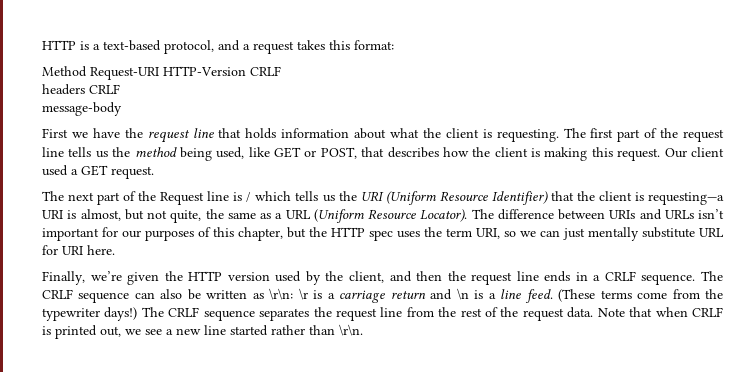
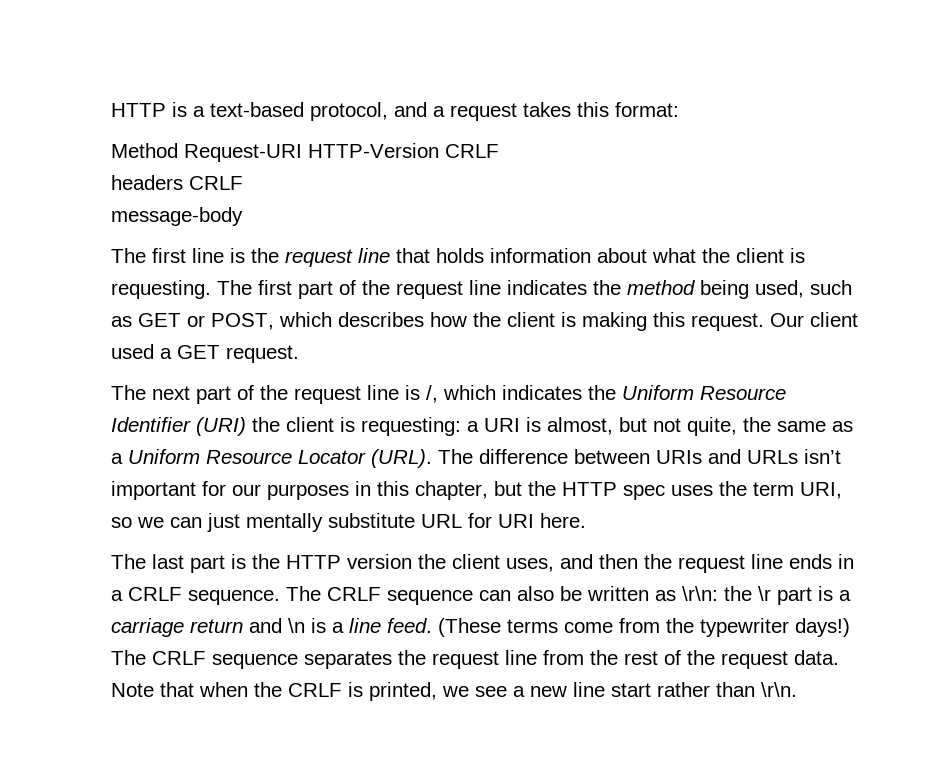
[42,128,120,138] First we have -> [111,248,245,263] The first line is
[68,147,108,158] tells us -> [507,280,587,295] indicates
[248,147,270,157] like -> [810,280,852,295] [111,316,132,327] such as
[361,147,385,157] that -> [279,312,332,327] which
[160,191,724,205] Request line is / which tells us the URI (Uniform Resource Identifier) that the client is requesting—a -> [294,385,786,404] [111,417,479,436] request line is /, which indicates the Uniform Resource Identifier (URI) the client is requesting: a
[285,209,468,223] URL (Uniform Resource Locator). -> [128,449,432,468] Uniform Resource Locator (URL).
[198,227,211,237] of -> [355,481,371,496] in
[42,271,384,285] Finally, we’re given the HTTP version used by the client, -> [111,554,554,573] The last part is the HTTP version the client uses,
[298,288,308,300] \r -> [724,586,812,605] the \r part
(688, 312) none -> [254,682,282,697] the
[55,325,121,339] printed out, -> [369,682,437,701] printed,
[230,325,268,336] started -> [611,683,651,697] start

